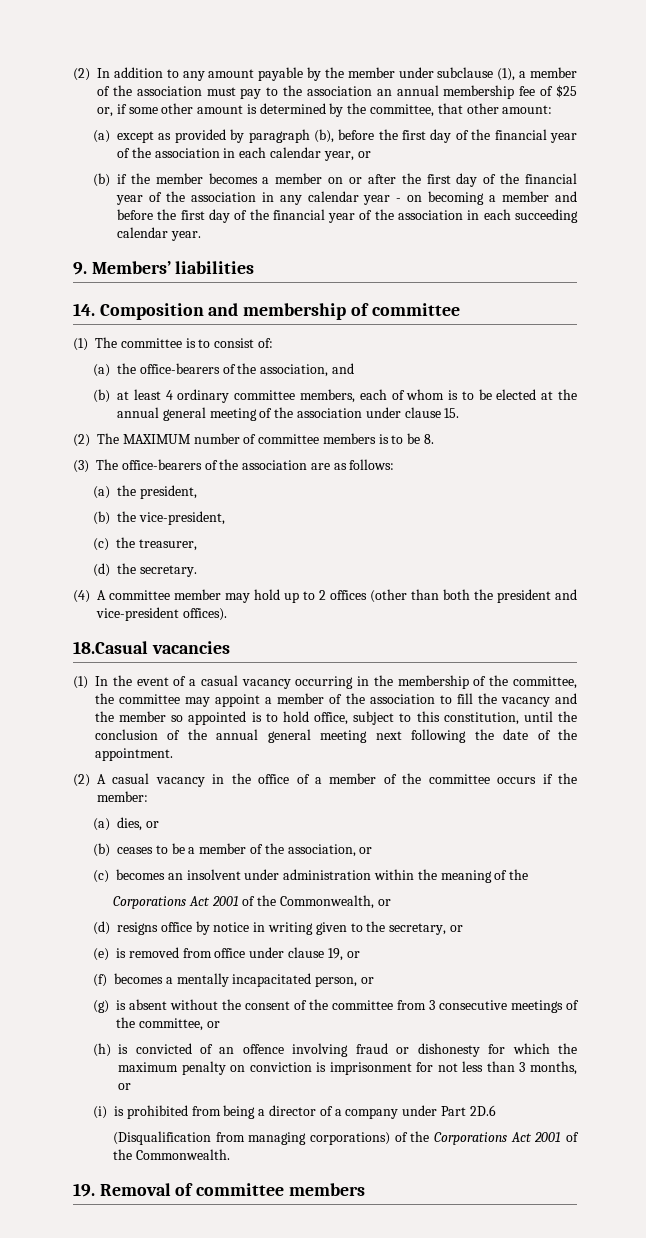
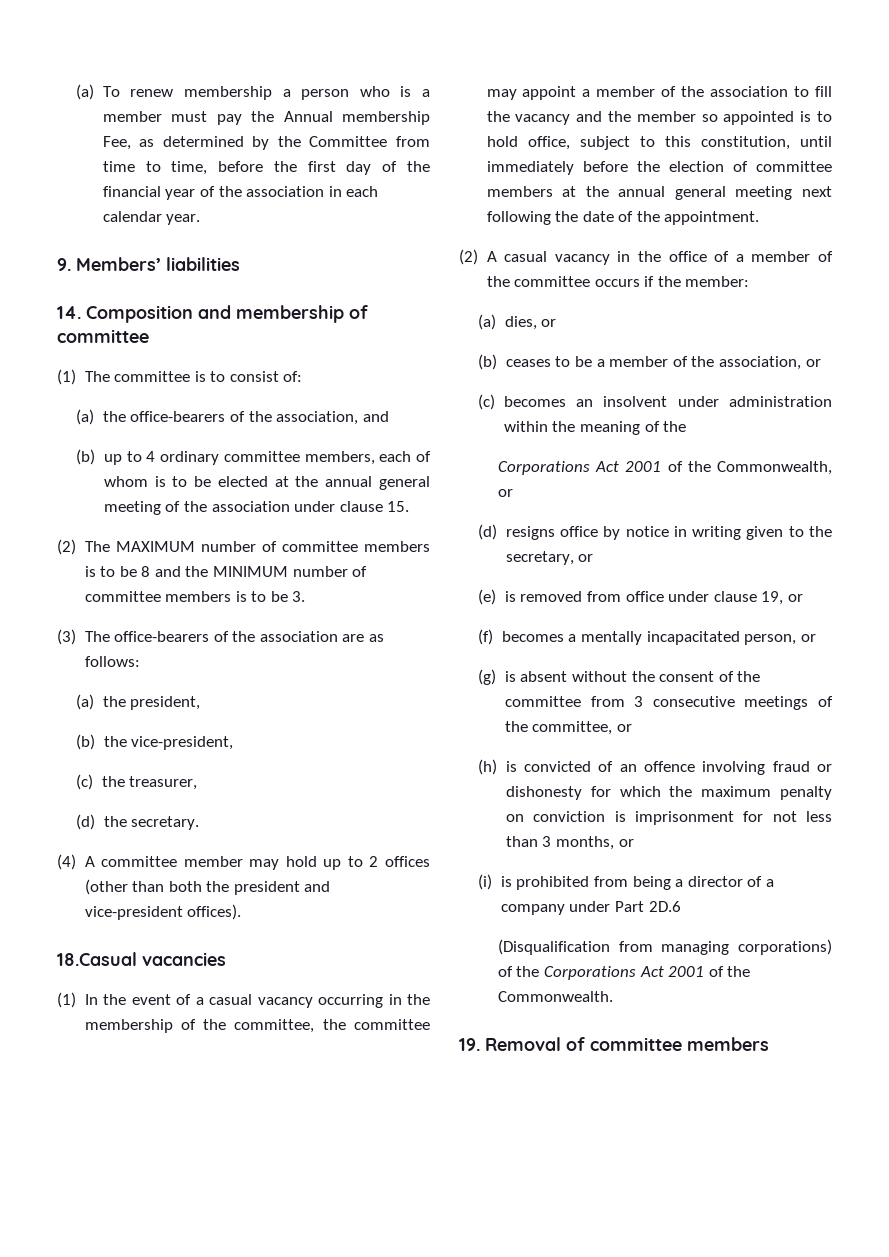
[73,67,578,81] [97,85,578,99] [97,103,553,117] [93,129,334,143] (2) In addition to any amount payable by the member under subclause (1), a member of the association must pay to the association an annual membership fee of $25 or, if some other amount is determined by the committee, that other amount: // (a) except as provided by paragraph (b), -> [76,84,430,100] [102,111,430,125] [102,136,430,150] [102,161,208,175] (a) To renew membership a person who is a member must pay the Annual membership Fee, as determined by the Committee from time to time,
[323,151,371,161] [93,173,577,187] [116,191,578,205] [117,209,578,223] [117,227,169,238] year, or // (b) if the member becomes a member on or after the first day of the financial year of the association in any calendar year - on becoming a member and before the first day of the financial year of the association in each succeeding calendar -> (162, 216) none
[117,389,161,400] at least -> [103,451,142,465] up to
[424,434,435,444] 8. -> [141,566,368,577] [84,591,306,602] 8 and the MINIMUM number of committee members is to be 3.
[557,711,577,722] [95,729,181,740] the conclusion of -> [486,161,832,175] [486,186,577,197] immediately before the election of committee members at

